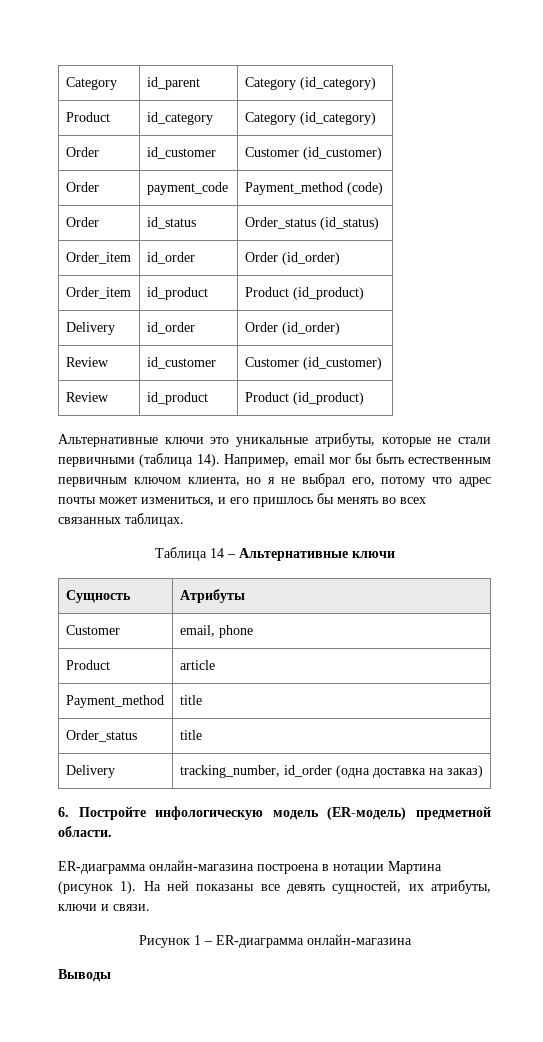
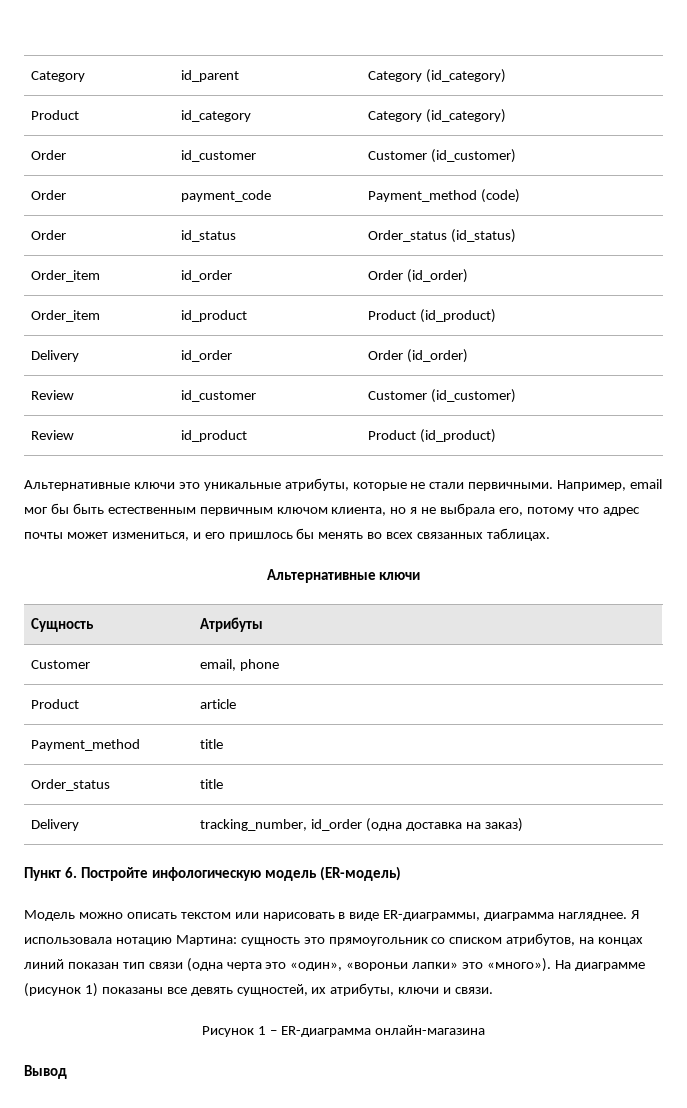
[58,453,220,467] первичными (таблица 14). -> [468,482,554,491] первичными.
[301,473,345,487] выбрал -> [440,503,496,516] выбрала
[154,547,236,561] Таблица 14 – -> (551, 534) none
(483, 771) none -> [24,867,61,881] Пункт
[416,806,491,820] [58,826,112,837] [58,860,442,874] [58,880,189,894] предметной области. // ER-диаграмма онлайн-магазина построена в нотации Мартина (рисунок 1). На ней -> [24,910,640,921] [24,933,644,946] [24,958,645,972] [24,983,98,997] // Модель можно описать текстом или нарисовать в виде ER-диаграммы, диаграмма нагляднее. Я использовала нотацию Мартина: сущность это прямоугольник со списком атрибутов, на концах линий показан тип связи (одна черта это «один», «вороньи лапки» это «много»). На диаграмме (рисунок 1)
[58,969,111,982] Выводы -> [24,1065,67,1079] Вывод

